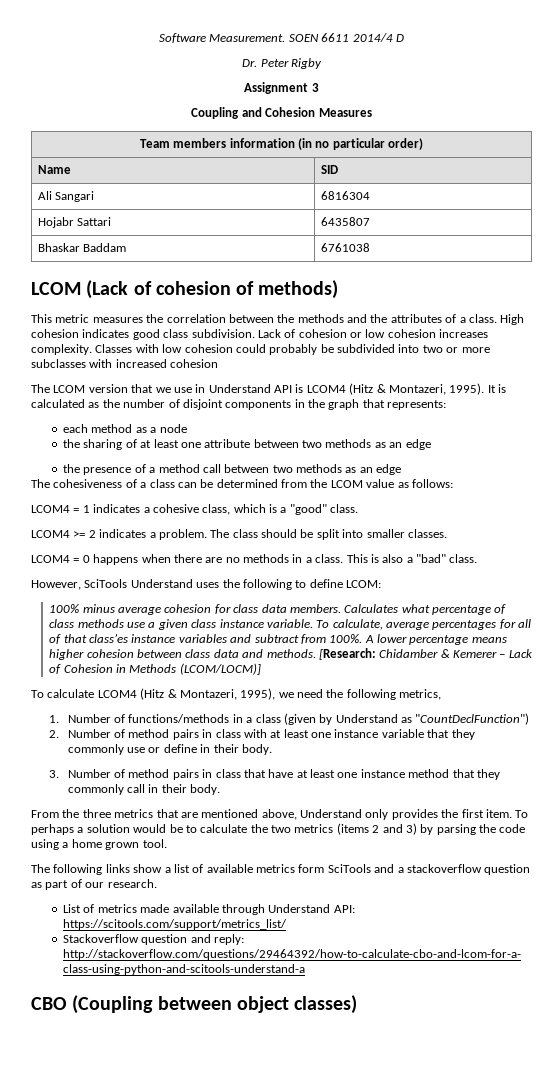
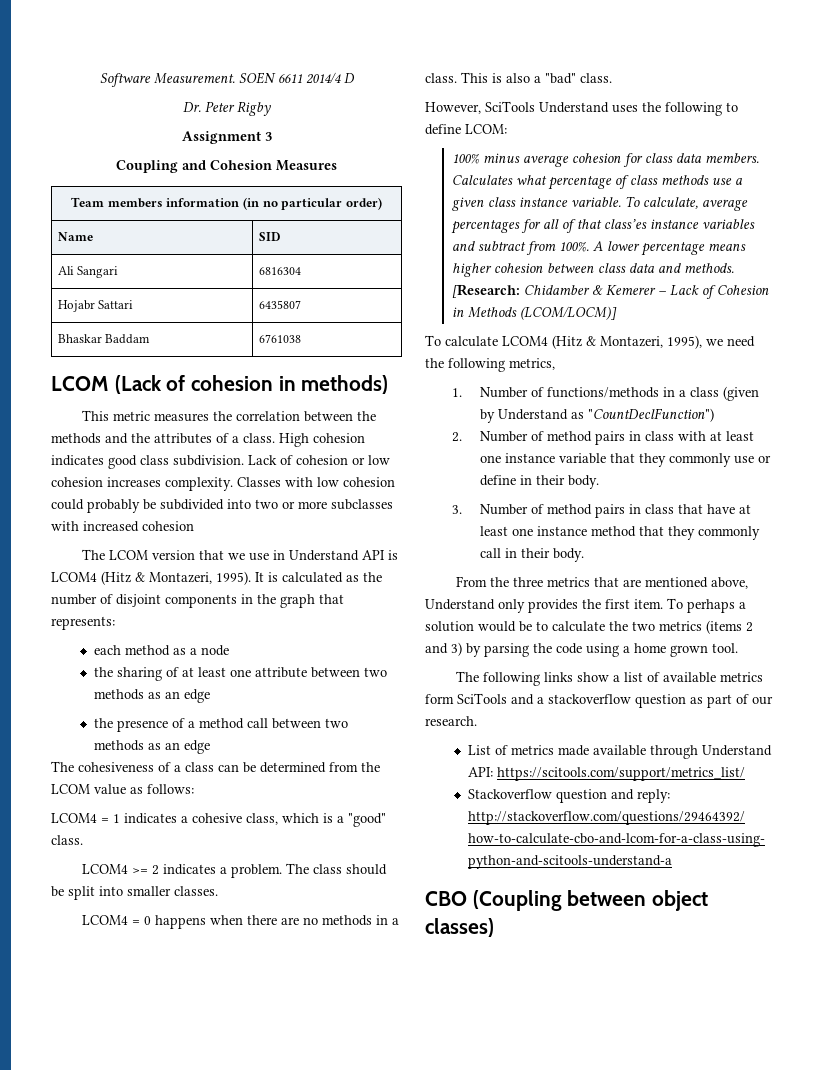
[236,281,255,295] of -> [278,376,296,391] in

